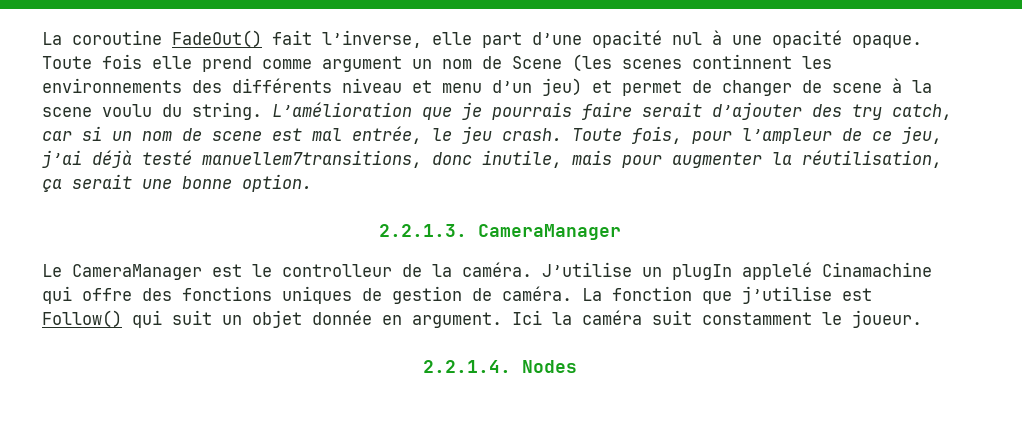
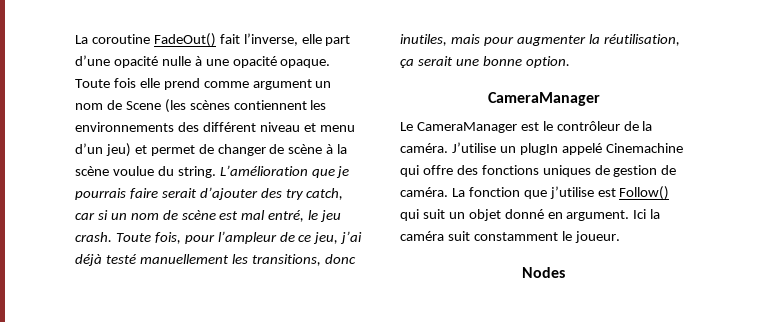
[672,32,702,45] nul -> [161,56,191,66] nulle
[622,54,792,69] scenes continnent -> [189,100,307,110] scènes contiennent
[232,78,332,93] différents -> [202,122,256,132] différent
[832,83,882,93] scene -> [288,144,323,154] scène
[42,104,152,117] scene voulu -> [75,166,154,176] scène voulue
[212,131,262,141] scene -> [181,210,216,220] scène
[352,126,422,144] entrée, -> [268,210,305,222] entré,
[202,150,562,168] manuellem7transitions, donc inutile, -> [139,254,356,266] [400,34,447,46] manuellement les transitions, donc inutiles,
[379,224,467,237] 2.2.1.3. -> (570, 62) none
[282,264,392,277] controlleur -> [556,121,620,131] contrôleur
[742,262,932,280] applelé Cinamachine -> [561,143,683,155] appelé Cinemachine
[312,310,372,325] donnée -> [504,209,544,219] donné
[423,360,511,373] 2.2.1.4. -> (620, 237) none

